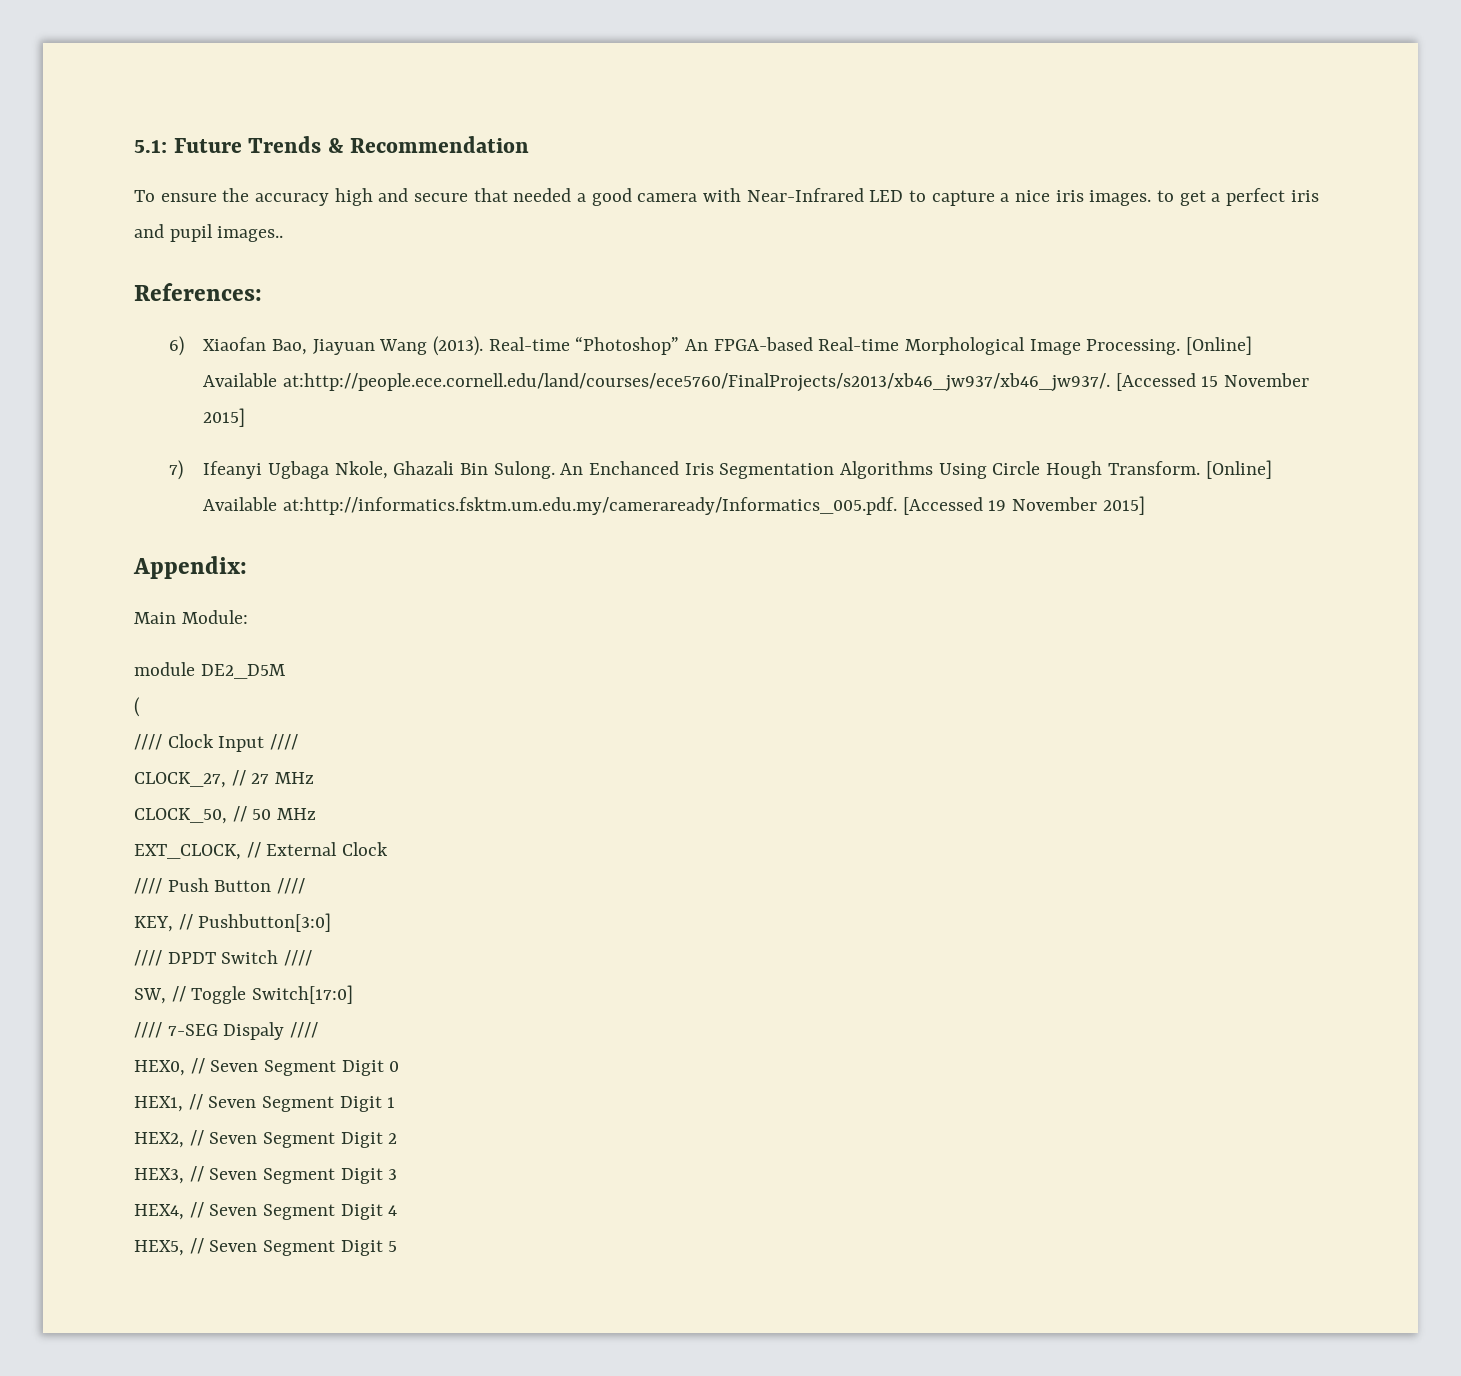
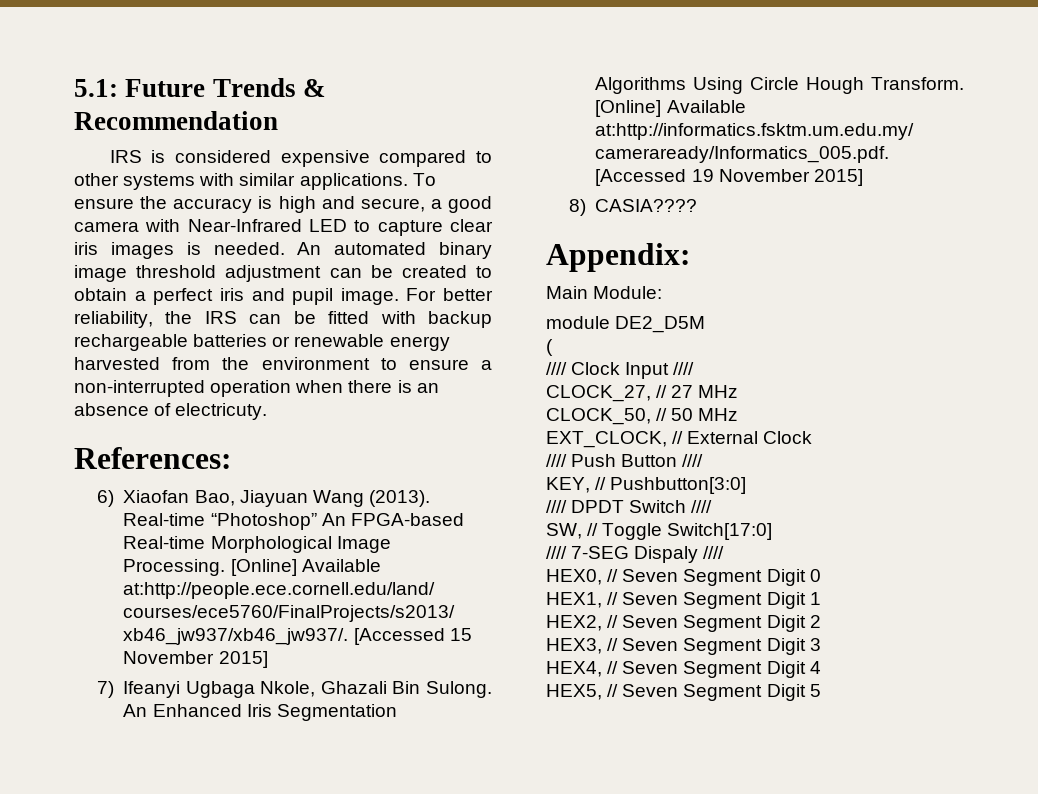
(530, 144) none -> [109,150,492,167] [74,173,408,190] IRS is considered expensive compared to other systems with similar applications.
(330, 199) none -> [258,196,273,209] is
[414,188,572,202] secure that needed -> [360,198,425,212] secure,
[1000,190,1206,206] a nice iris images. to get -> [449,219,493,232] [74,242,492,259] [74,265,493,282] [74,288,127,301] clear iris images is needed. An automated binary image threshold adjustment can be created to obtain
[217,226,284,242] images.. -> [340,288,493,305] [74,311,492,328] [74,334,450,351] [74,357,493,370] [74,380,439,397] [74,403,268,420] image. For better reliability, the IRS can be fitted with backup rechargeable batteries or renewable energy harvested from the environment to ensure a non-interrupted operation when there is an absence of electricuty.
[589,461,680,475] Enchanced -> [152,704,242,717] Enhanced
(1145, 505) none -> [568,199,698,216] // 8) CASIA????

